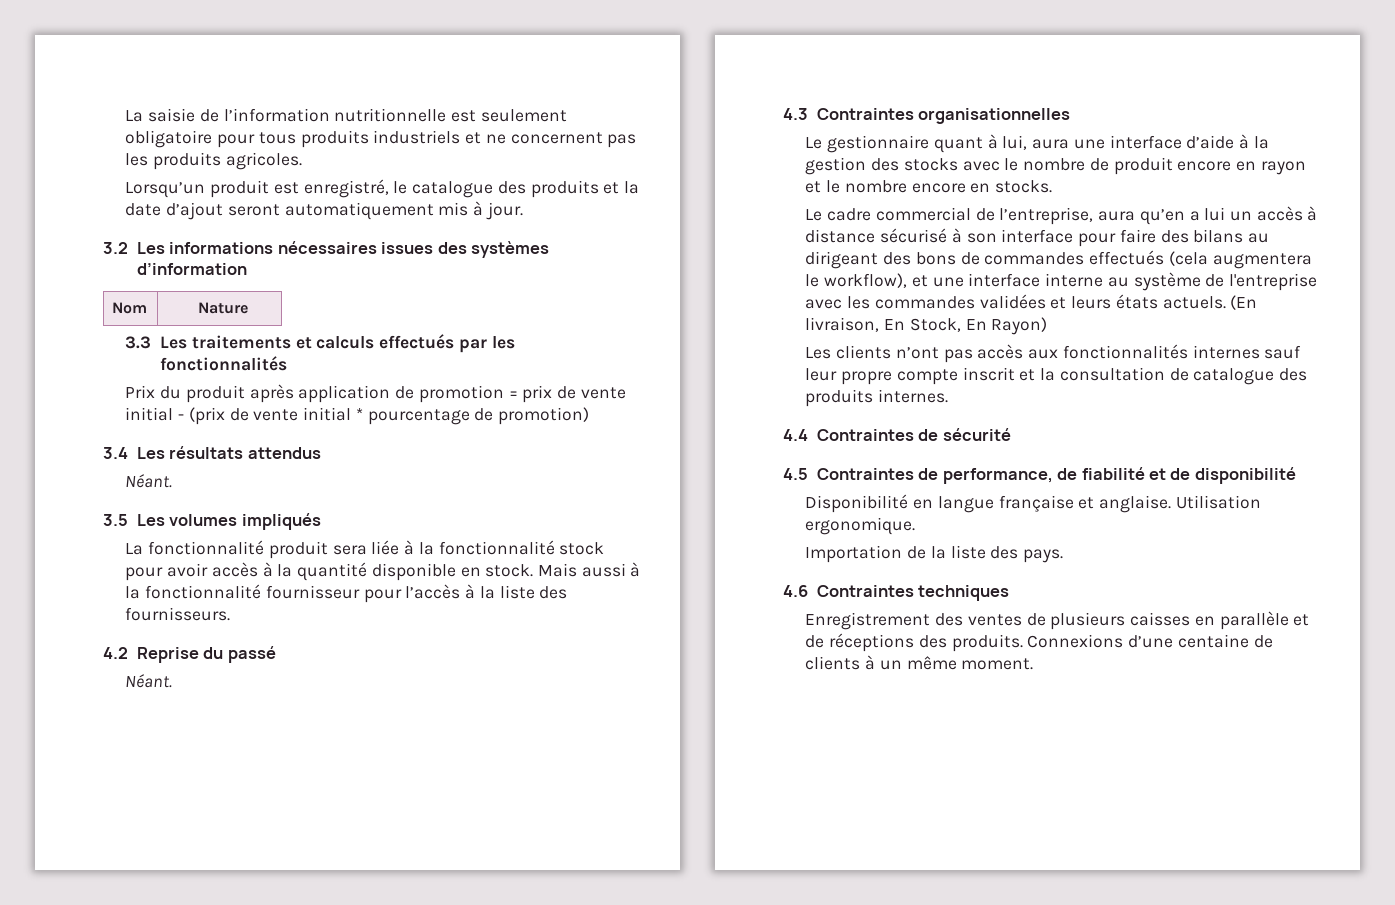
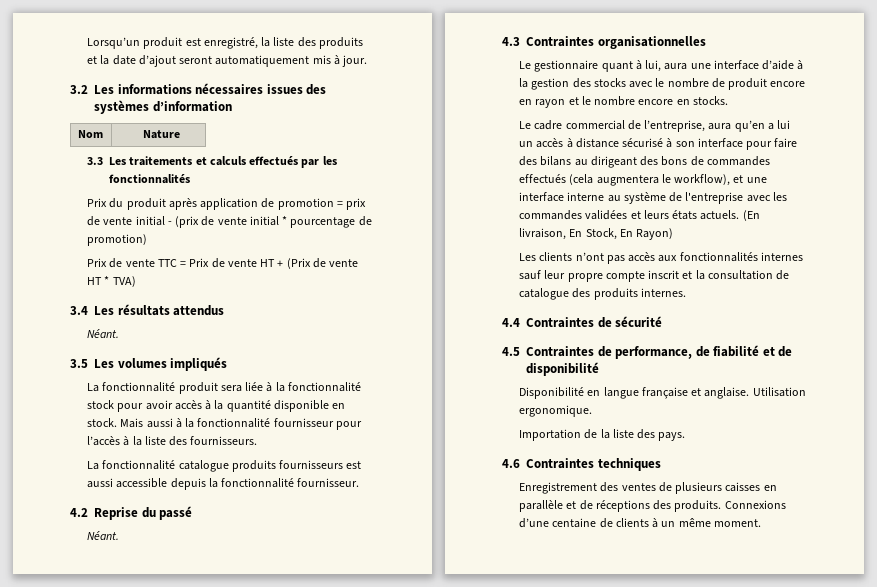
[125,108,567,122] [125,130,637,148] [125,152,302,170] La saisie de l’information nutritionnelle est seulement obligatoire pour tous produits industriels et ne concernent pas les produits agricoles. // -> (87, 43) none
[393,181,494,198] le catalogue -> [261,37,295,47] la liste
(590, 416) none -> [87,258,359,269] [87,276,136,287] // Prix de vente TTC = Prix de vente HT + (Prix de vente HT * TVA)
(231, 614) none -> [87,460,362,472] [87,478,360,490] // La fonctionnalité catalogue produits fournisseurs est aussi accessible depuis la fonctionnalité fournisseur.

